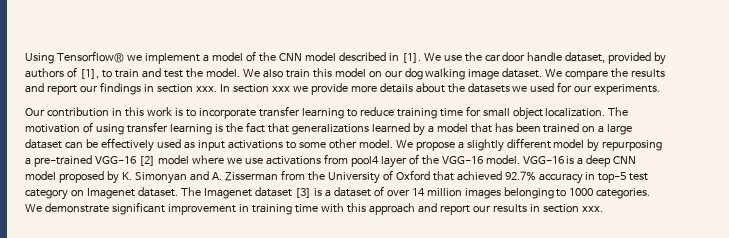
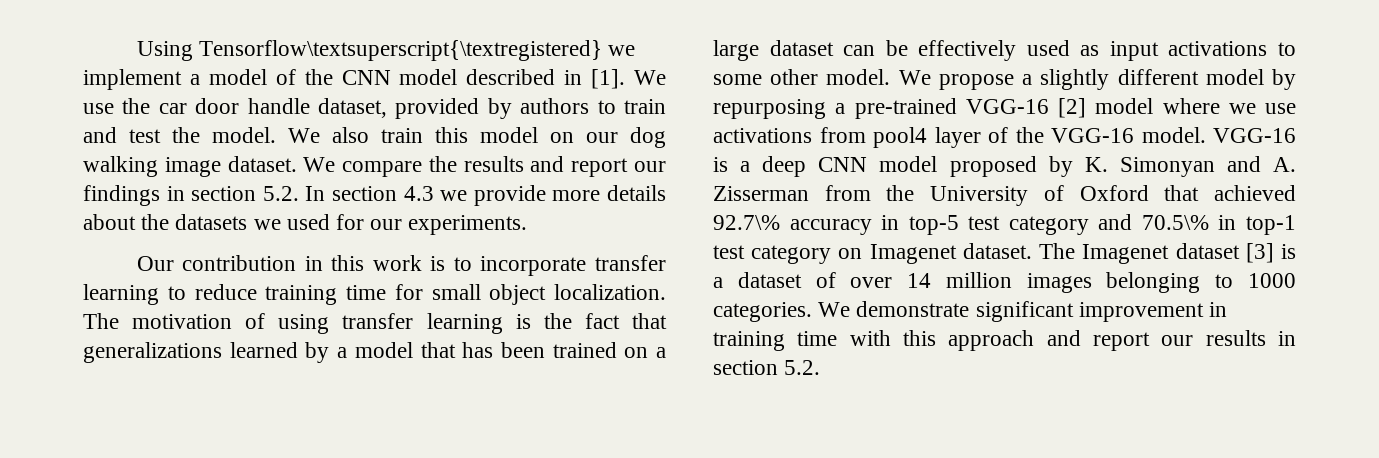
[56,51,124,63] Tensorflow® -> [199,40,603,61] Tensorflow\textsuperscript{\textregistered}
[66,67,99,79] of [1], -> (590, 106) none
[195,86,217,92] xxx. -> [262,186,299,201] 5.2.
[271,86,290,92] xxx -> [403,186,434,201] 4.3
[504,171,536,181] 92.7% -> [713,215,780,230] 92.7\%
(68, 194) none -> [1098,214,1296,235] [713,245,832,264] and 70.5\% in top-1 test category
[581,206,603,212] xxx. -> [784,360,821,375] 5.2.

